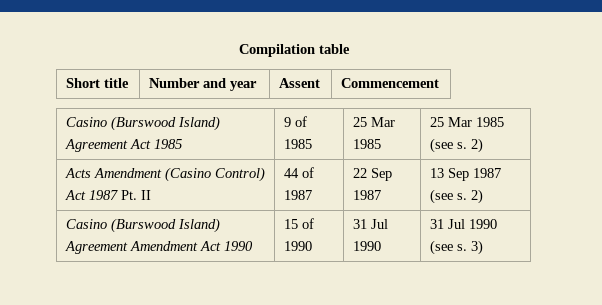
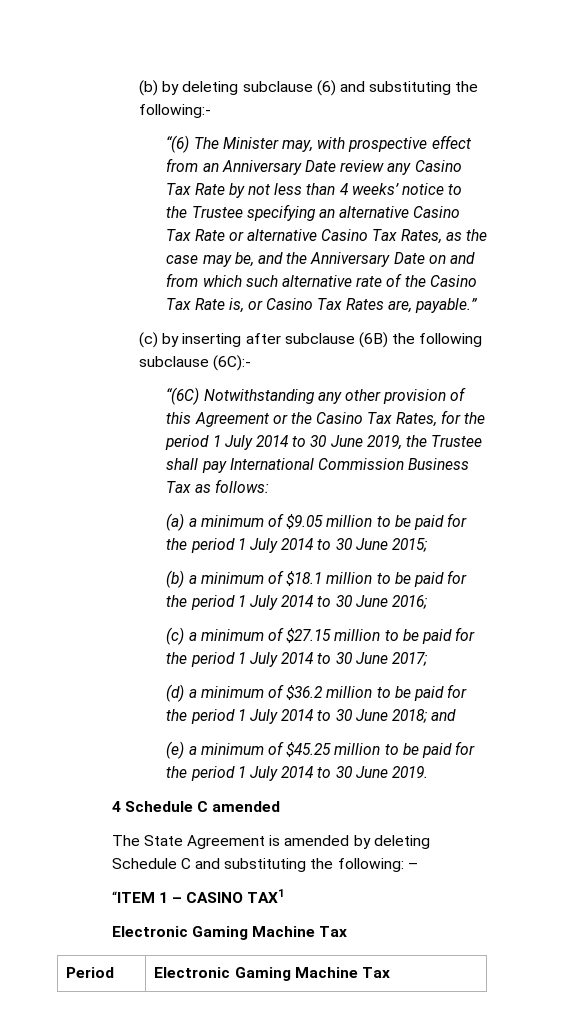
[238,44,350,57] [65,78,129,88] [148,78,257,91] [278,78,320,88] [340,78,439,88] [65,116,220,131] [64,139,182,152] [283,116,307,127] [283,139,312,149] [352,117,395,127] [352,139,381,149] [429,117,504,127] [429,138,483,153] [64,167,265,182] [64,190,151,200] [283,167,314,178] [283,190,312,200] [352,168,392,181] [352,190,381,200] [429,168,501,181] [429,189,483,204] [65,218,220,233] [64,241,253,254] [283,218,314,229] [283,241,312,251] [352,219,388,229] [352,241,381,251] [429,219,497,229] [429,240,483,255] Compilation table // Short title | Number and year | Assent | Commencement // Casino (Burswood Island) Agreement Act 1985 | 9 of 1985 | 25 Mar 1985 | 25 Mar 1985 (see s. 2) // Acts Amendment (Casino Control) Act 1987 Pt. II | 44 of 1987 | 22 Sep 1987 | 13 Sep 1987 (see s. 2) // Casino (Burswood Island) Agreement Amendment Act 1990 | 15 of 1990 | 31 Jul 1990 | 31 Jul 1990 (see s. 3) -> [139,80,479,96] [139,104,212,118] [166,135,471,153] [166,158,462,175] [166,183,463,198] [166,204,461,221] [166,229,487,244] [166,252,475,267] [166,273,477,287] [166,298,477,313] [139,332,483,348] [139,355,252,371] [166,387,467,405] [166,410,485,427] [165,435,483,450] [166,458,470,473] [166,479,269,493] [166,513,468,531] [166,538,427,553] [166,570,468,588] [166,595,427,610] [166,627,476,645] [166,652,427,667] [166,684,468,702] [166,709,457,724] [166,741,476,759] [166,766,428,781] [111,801,281,812] [111,835,430,849] [111,858,418,872] [111,889,285,903] [111,926,348,940] [66,967,115,978] [154,967,390,981] (b) by deleting subclause (6) and substituting the following:- // “(6) The Minister may, with prospective effect from an Anniversary Date review any Casino Tax Rate by not less than 4 weeks’ notice to the Trustee specifying an alternative Casino Tax Rate or alternative Casino Tax Rates, as the case may be, and the Anniversary Date on and from which such alternative rate of the Casino Tax Rate is, or Casino Tax Rates are, payable.” // (c) by inserting after subclause (6B) the following subclause (6C):- // “(6C) Notwithstanding any other provision of this Agreement or the Casino Tax Rates, for the period 1 July 2014 to 30 June 2019, the Trustee shall pay International Commission Business Tax as follows: // (a) a minimum of $9.05 million to be paid for the period 1 July 2014 to 30 June 2015; // (b) a minimum of $18.1 million to be paid for the period 1 July 2014 to 30 June 2016; // (c) a minimum of $27.15 million to be paid for the period 1 July 2014 to 30 June 2017; // (d) a minimum of $36.2 million to be paid for the period 1 July 2014 to 30 June 2018; and // (e) a minimum of $45.25 million to be paid for the period 1 July 2014 to 30 June 2019. // 4 Schedule C amended // The State Agreement is amended by deleting Schedule C and substituting the following: – // “ITEM 1 – CASINO TAX1 // Electronic Gaming Machine Tax // Period | Electronic Gaming Machine Tax

